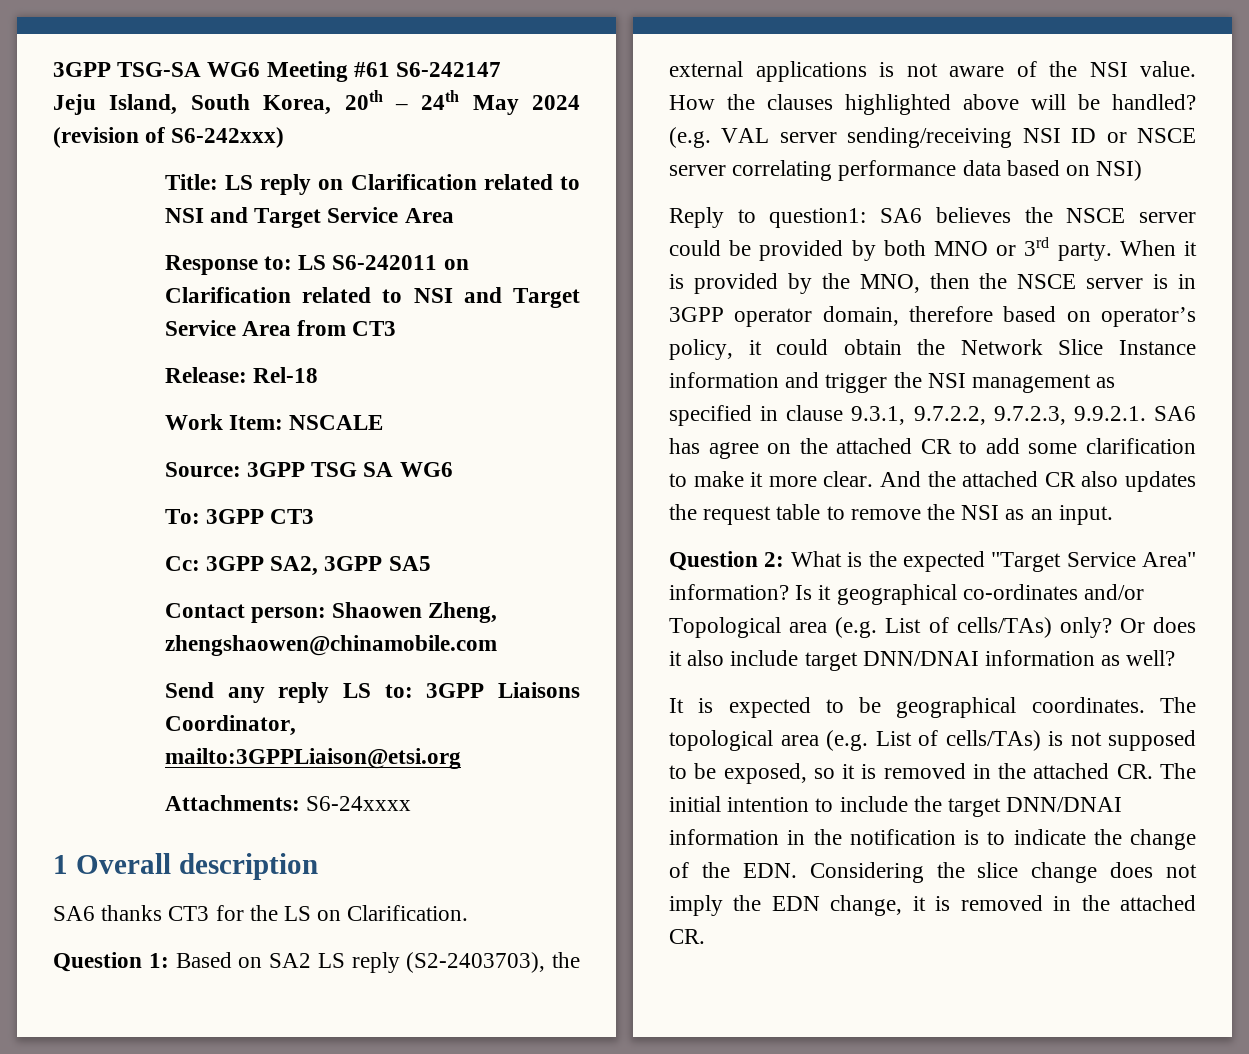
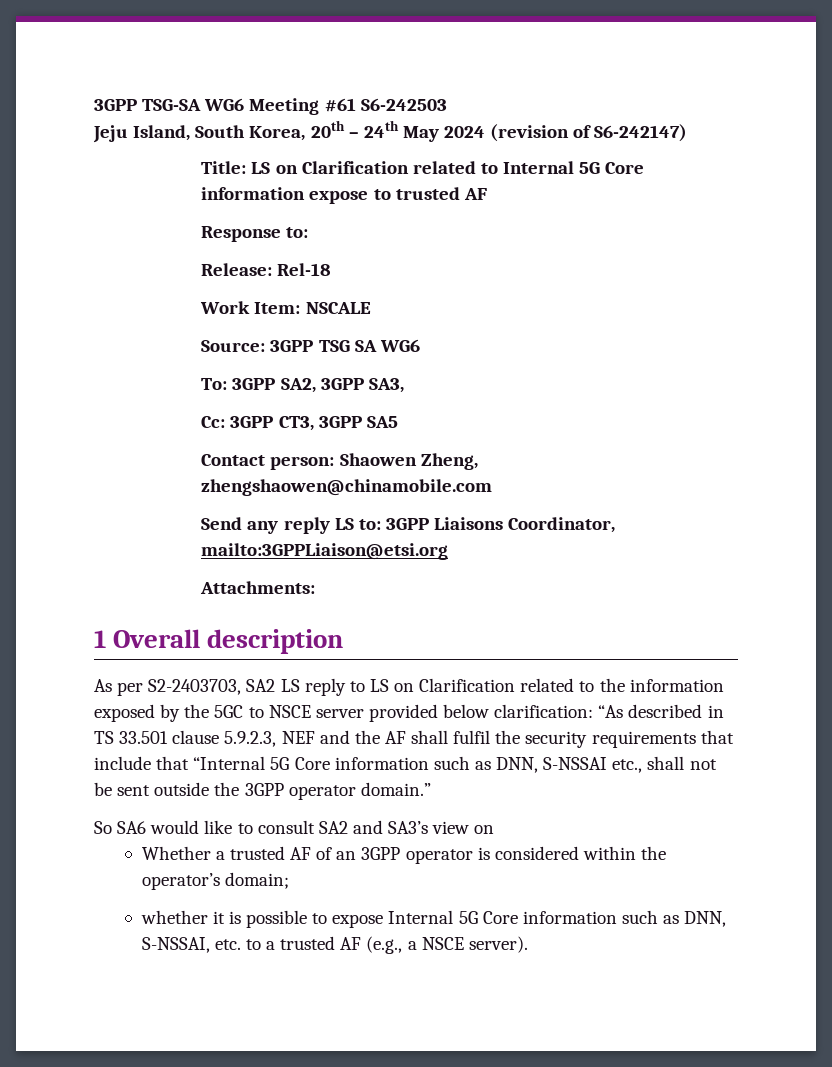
[396,62,502,77] S6-242147 -> [360,98,447,111] S6-242503
[171,127,285,148] S6-242xxx) -> [594,124,688,142] S6-242147)
[260,174,580,195] [164,207,454,228] [164,255,469,275] [164,287,580,308] [164,320,397,336] reply on Clarification related to NSI and Target Service Area // Response to: LS S6-242011 on Clarification related to NSI and Target Service Area from CT3 -> [275,161,645,174] [201,187,487,204] [201,226,309,242] on Clarification related to Internal 5G Core information expose to trusted AF // Response to:
[270,509,315,524] CT3 -> [280,378,404,393] SA2, 3GPP SA3,
[270,556,319,576] SA2, -> [278,416,314,431] CT3,
[306,796,412,811] S6-24xxxx -> (316, 587) none
[53,905,469,921] [53,952,580,973] [669,61,1196,82] [669,94,1196,115] [669,127,1196,148] [669,160,1143,181] [669,207,1196,228] [669,237,1197,261] [669,273,1196,294] [669,306,1196,327] [669,339,1196,360] [669,372,1116,393] [669,405,1196,426] [669,438,1196,459] [669,471,1196,492] [669,504,1113,525] [669,551,1196,572] [669,584,1145,605] [669,617,1196,638] [669,650,1176,671] [669,697,1196,718] [669,730,1196,751] [669,763,1196,784] [669,796,1123,817] [669,829,1196,850] [669,862,1197,883] [669,895,1196,916] [669,929,705,944] SA6 thanks CT3 for the LS on Clarification. // Question 1: Based on SA2 LS reply (S2-2403703), the external applications is not aware of the NSI value. How the clauses highlighted above will be handled? (e.g. VAL server sending/receiving NSI ID or NSCE server correlating performance data based on NSI) // Reply to question1: SA6 believes the NSCE server could be provided by both MNO or 3rd party. When it is provided by the MNO, then the NSCE server is in 3GPP operator domain, therefore based on operator’s policy, it could obtain the Network Slice Instance information and trigger the NSI management as specified in clause 9.3.1, 9.7.2.2, 9.7.2.3, 9.9.2.1. SA6 has agree on the attached CR to add some clarification to make it more clear. And the attached CR also updates the request table to remove the NSI as an input. // Question 2: What is the expected "Target Service Area" information? Is it geographical co-ordinates and/or Topological area (e.g. List of cells/TAs) only? Or does it also include target DNN/DNAI information as well? // It is expected to be geographical coordinates. The topological area (e.g. List of cells/TAs) is not supposed to be exposed, so it is removed in the attached CR. The initial intention to include the target DNN/DNAI information in the notification is to indicate the change of the EDN. Considering the slice change does not imply the EDN change, it is removed in the attached CR. -> [94,678,724,696] [94,704,724,722] [94,730,734,748] [94,756,717,773] [94,782,431,800] [94,820,495,834] [141,846,667,864] [141,872,289,890] [140,910,727,928] [141,936,528,954] As per S2-2403703, SA2 LS reply to LS on Clarification related to the information exposed by the 5GC to NSCE server provided below clarification: “As described in TS 33.501 clause 5.9.2.3, NEF and the AF shall fulfil the security requirements that include that “Internal 5G Core information such as DNN, S-NSSAI etc., shall not be sent outside the 3GPP operator domain.” // So SA6 would like to consult SA2 and SA3’s view on // Whether a trusted AF of an 3GPP operator is considered within the operator’s domain; // whether it is possible to expose Internal 5G Core information such as DNN, S-NSSAI, etc. to a trusted AF (e.g., a NSCE server).

